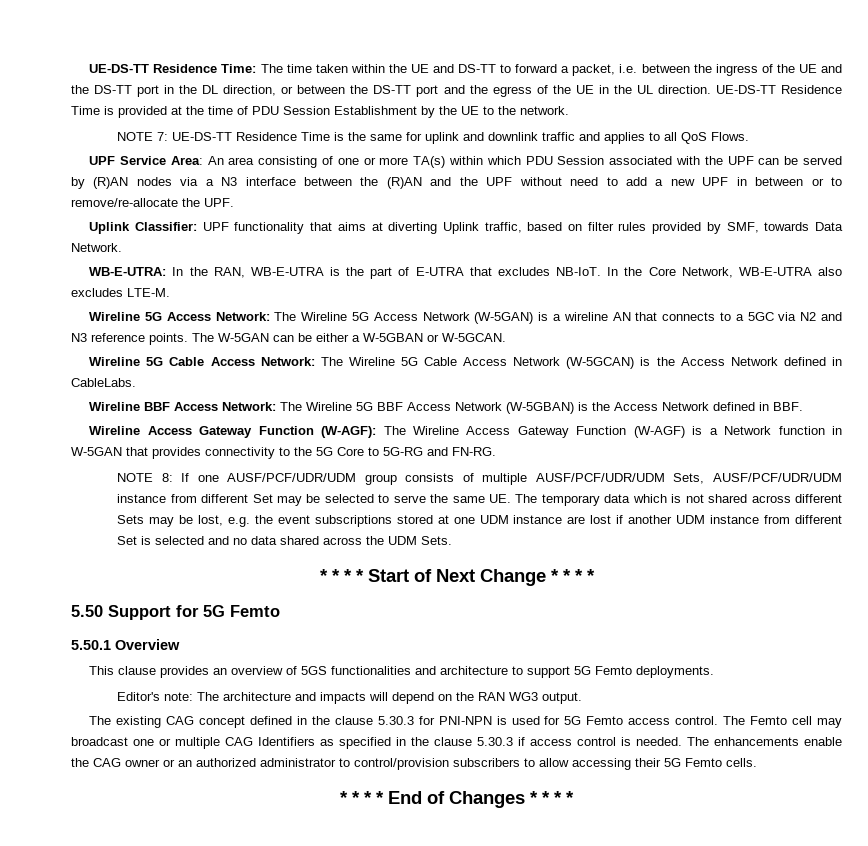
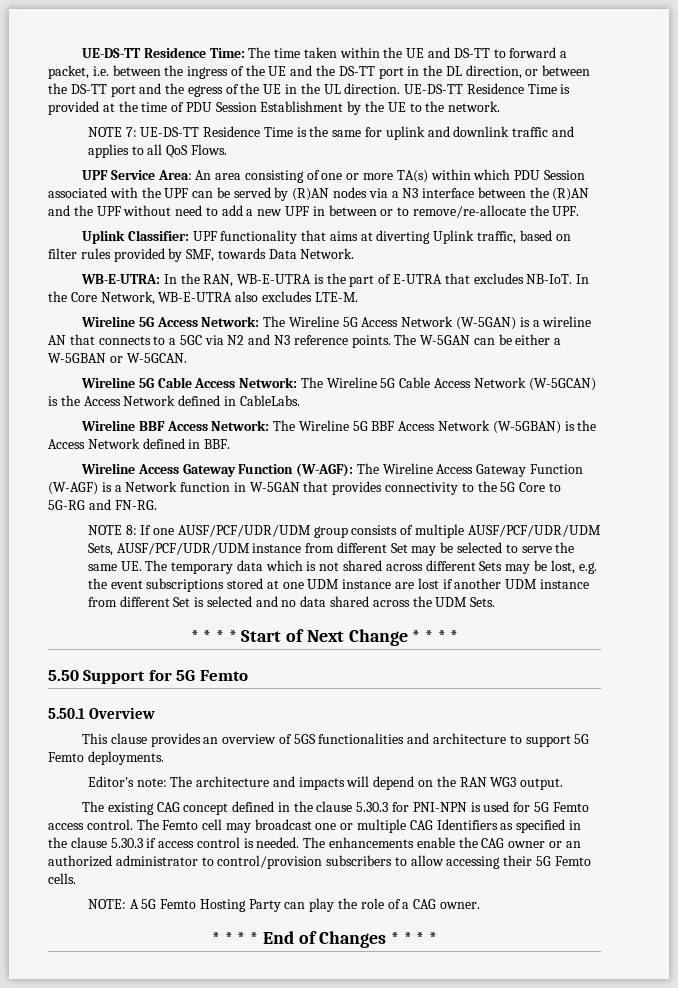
(757, 762) none -> [87,898,480,912] // NOTE: A 5G Femto Hosting Party can play the role of a CAG owner.

